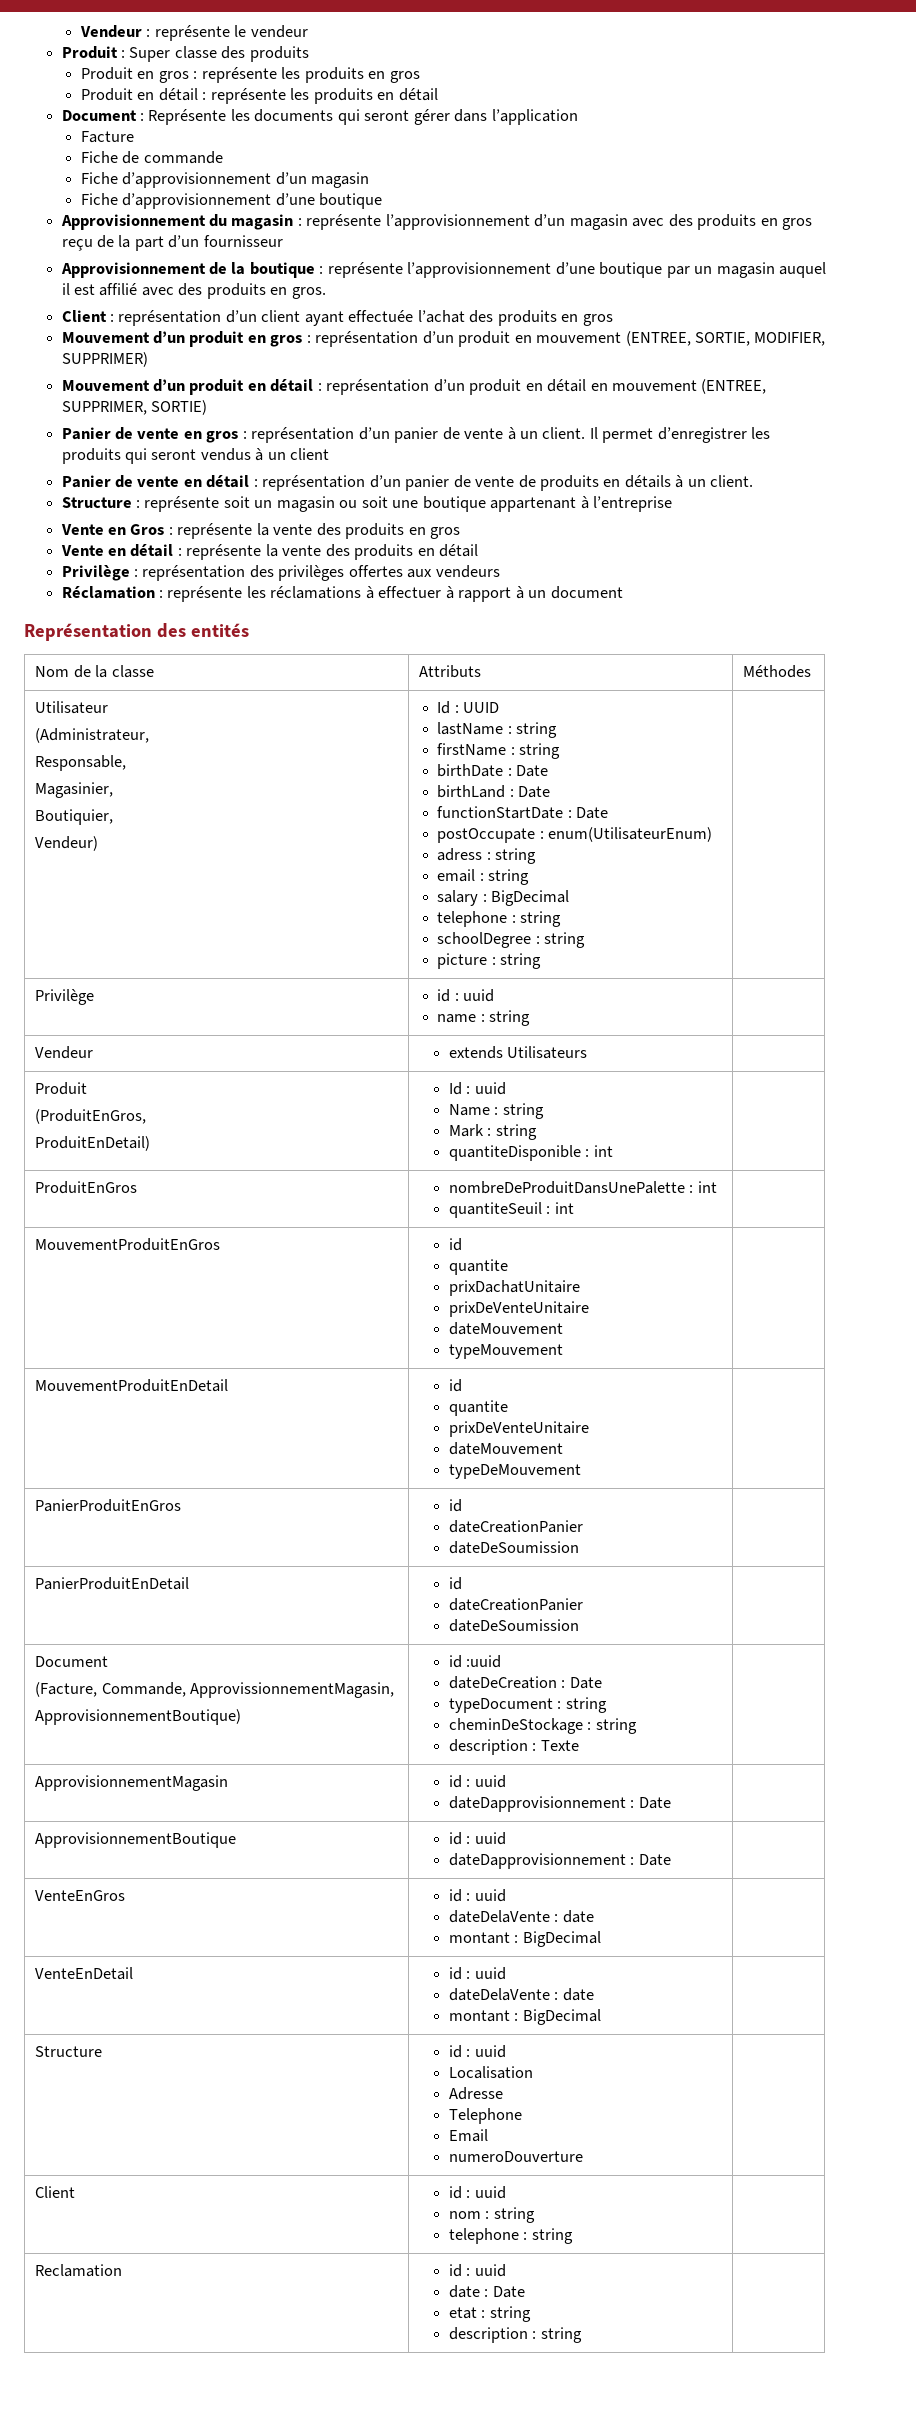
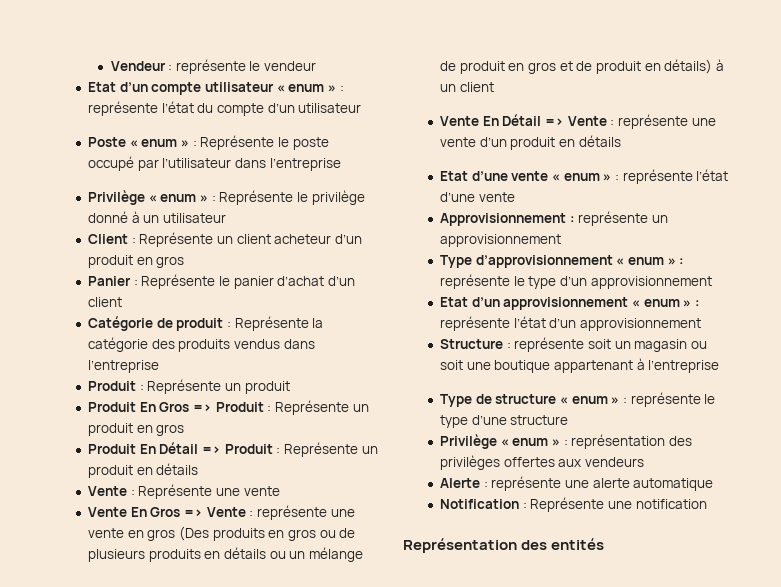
[61,46,309,62] [80,67,420,83] [80,88,438,104] [61,109,578,125] [80,131,134,143] [80,151,223,164] [80,172,370,188] [80,193,383,209] [60,214,812,230] [61,235,283,251] [60,262,826,278] [61,283,326,299] [61,310,613,326] [61,331,826,347] [61,352,148,367] [61,379,767,395] [61,400,207,415] [61,427,771,443] [61,448,330,464] [61,475,754,491] Produit : Super classe des produits // Produit en gros : représente les produits en gros // Produit en détail : représente les produits en détail // Document : Représente les documents qui seront gérer dans l’application // Facture // Fiche de commande // Fiche d’approvisionnement d’un magasin // Fiche d’approvisionnement d’une boutique // Approvisionnement du magasin : représente l’approvisionnement d’un magasin avec des produits en gros reçu de la part d’un fournisseur // Approvisionnement de la boutique : représente l’approvisionnement d’une boutique par un magasin auquel il est affilié avec des produits en gros. // Client : représentation d’un client ayant effectuée l’achat des produits en gros // Mouvement d’un produit en gros : représentation d’un produit en mouvement (ENTREE, SORTIE, MODIFIER, SUPPRIMER) // Mouvement d’un produit en détail : représentation d’un produit en détail en mouvement (ENTREE, SUPPRIMER, SORTIE) // Panier de vente en gros : représentation d’un panier de vente à un client. Il permet d’enregistrer les produits qui seront vendus à un client // Panier de vente en détail : représentation d’un panier de vente de produits en détails à un client. -> [88,82,344,95] [88,101,362,116] [88,135,329,150] [88,156,341,171] [88,190,365,205] [88,211,227,223] [88,232,363,247] [88,255,185,268] [88,274,356,289] [88,297,123,307] [88,316,324,331] [88,337,315,352] [88,360,160,373] [88,379,290,394] [88,400,369,415] [88,423,185,436] [88,442,378,457] [88,463,199,478] [88,484,280,499] [88,505,355,520] [88,526,356,541] [88,547,364,562] [440,59,725,74] [440,82,494,92] [440,114,716,129] [440,135,621,150] [440,169,729,184] [440,192,515,202] [440,211,669,226] [440,234,562,247] [440,255,685,268] [440,274,712,289] [440,297,701,310] [440,316,702,331] Etat d’un compte utilisateur « enum » : représente l’état du compte d’un utilisateur // Poste « enum » : Représente le poste occupé par l’utilisateur dans l’entreprise // Privilège « enum » : Représente le privilège donné à un utilisateur // Client : Représente un client acheteur d’un produit en gros // Panier : Représente le panier d’achat d’un client // Catégorie de produit : Représente la catégorie des produits vendus dans l’entreprise // Produit : Représente un produit // Produit En Gros => Produit : Représente un produit en gros // Produit En Détail => Produit : Représente un produit en détails // Vente : Représente une vente // Vente En Gros => Vente : représente une vente en gros (Des produits en gros ou de plusieurs produits en détails ou un mélange de produit en gros et de produit en détails) à un client // Vente En Détail => Vente : représente une vente d’un produit en détails // Etat d’une vente « enum » : représente l’état d’une vente // Approvisionnement : représente un approvisionnement // Type d’approvisionnement « enum » : représente le type d’un approvisionnement // Etat d’un approvisionnement « enum » : représente l’état d’un approvisionnement
[60,523,461,539] [60,544,479,560] [61,565,130,581] Vente en Gros : représente la vente des produits en gros // Vente en détail : représente la vente des produits en détail // Privilège -> [440,392,716,407] [440,415,569,428] [440,434,561,449] Type de structure « enum » : représente le type d’une structure // Privilège « enum »
[61,586,623,602] [24,623,249,641] [35,665,154,678] [419,665,482,678] [743,665,812,678] [35,701,109,714] [35,728,150,743] [35,755,127,771] [35,782,114,798] [35,809,114,825] [35,836,99,851] [437,701,500,714] [437,722,558,738] [437,743,561,759] [437,764,549,777] [437,785,551,798] [437,806,609,819] [437,827,713,843] [437,848,537,864] [437,869,530,885] [437,890,570,906] [437,911,562,927] [437,932,586,948] [437,953,542,969] [35,989,95,1005] [437,989,495,1002] [437,1010,531,1026] [35,1046,94,1059] [448,1046,588,1059] [35,1082,88,1095] [35,1109,147,1124] [35,1136,151,1151] [448,1082,506,1095] [448,1103,544,1119] [448,1124,537,1140] [448,1145,613,1161] [35,1181,138,1194] [448,1181,717,1194] [448,1202,574,1218] [35,1238,221,1251] [448,1238,462,1251] [448,1259,508,1275] [448,1280,580,1296] [448,1301,589,1317] [448,1322,563,1335] [448,1344,563,1359] [35,1379,229,1392] [448,1379,462,1392] [448,1400,508,1416] [448,1421,589,1437] [448,1442,563,1455] [448,1464,581,1479] [35,1499,182,1512] [448,1499,462,1512] [448,1520,583,1533] [448,1541,579,1554] [35,1577,190,1590] [448,1577,462,1590] [448,1598,583,1611] [448,1619,579,1632] [35,1656,109,1667] [35,1682,395,1698] [35,1709,242,1725] [448,1655,502,1668] [448,1676,602,1689] [448,1697,607,1713] [448,1718,637,1734] [448,1739,579,1755] [35,1775,229,1791] [448,1775,506,1788] [448,1796,671,1812] [35,1832,237,1848] [448,1832,506,1845] [448,1853,671,1869] [35,1890,126,1901] [448,1889,506,1902] [448,1910,594,1923] [448,1931,601,1947] [35,1967,134,1980] [448,1967,506,1980] [448,1988,594,2001] [448,2009,601,2025] [35,2046,103,2057] [448,2045,506,2058] [448,2066,533,2079] [448,2087,503,2100] [448,2108,522,2124] [448,2129,488,2142] [448,2151,583,2162] [35,2186,76,2198] [448,2186,506,2199] [448,2207,535,2223] [448,2228,573,2244] [35,2264,123,2277] [448,2264,506,2277] [448,2285,525,2298] [448,2306,531,2322] [448,2327,582,2343] Réclamation : représente les réclamations à effectuer à rapport à un document // Représentation des entités // Nom de la classe | Attributs | Méthodes // Utilisateur // (Administrateur, // Responsable, // Magasinier, // Boutiquier, // Vendeur) | Id : UUID // lastName : string // firstName : string // birthDate : Date // birthLand : Date // functionStartDate : Date // postOccupate : enum(UtilisateurEnum) // adress : string // email : string // salary : BigDecimal // telephone : string // schoolDegree : string // picture : string | // Privilège | id : uuid // name : string | // Vendeur | extends Utilisateurs | // Produit // (ProduitEnGros, // ProduitEnDetail) | Id : uuid // Name : string // Mark : string // quantiteDisponible : int | // ProduitEnGros | nombreDeProduitDansUnePalette : int // quantiteSeuil : int | // MouvementProduitEnGros | id // quantite // prixDachatUnitaire // prixDeVenteUnitaire // dateMouvement // typeMouvement | // MouvementProduitEnDetail | id // quantite // prixDeVenteUnitaire // dateMouvement // typeDeMouvement | // PanierProduitEnGros | id // dateCreationPanier // dateDeSoumission | // PanierProduitEnDetail | id // dateCreationPanier // dateDeSoumission | // Document // (Facture, Commande, ApprovissionnementMagasin, // ApprovisionnementBoutique) | id :uuid // dateDeCreation : Date // typeDocument : string // cheminDeStockage : string // description : Texte | // ApprovisionnementMagasin | id : uuid // dateDapprovisionnement : Date | // ApprovisionnementBoutique | id : uuid // dateDapprovisionnement : Date | // VenteEnGros | id : uuid // dateDelaVente : date // montant : BigDecimal | // VenteEnDetail | id : uuid // dateDelaVente : date // montant : BigDecimal | // Structure | id : uuid // Localisation // Adresse // Telephone // Email // numeroDouverture | // Client | id : uuid // nom : string // telephone : string | // Reclamation | id : uuid // date : Date // etat : string // description : string | -> [440,476,714,491] [440,497,707,512] [403,538,605,553] Alerte : représente une alerte automatique // Notification : Représente une notification // Représentation des entités

